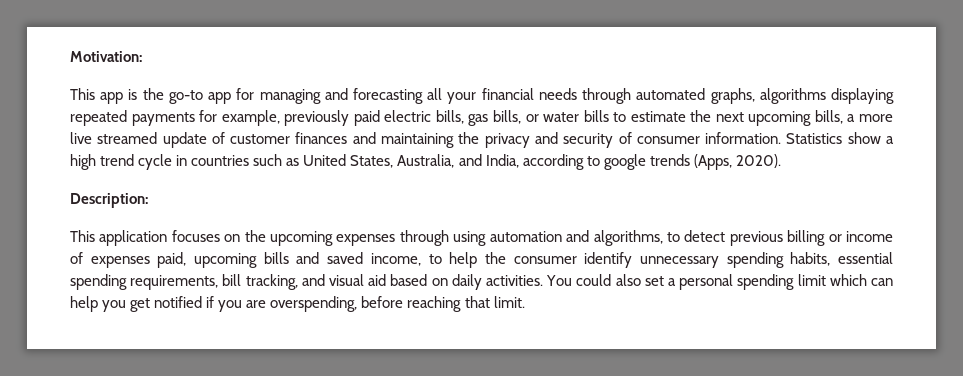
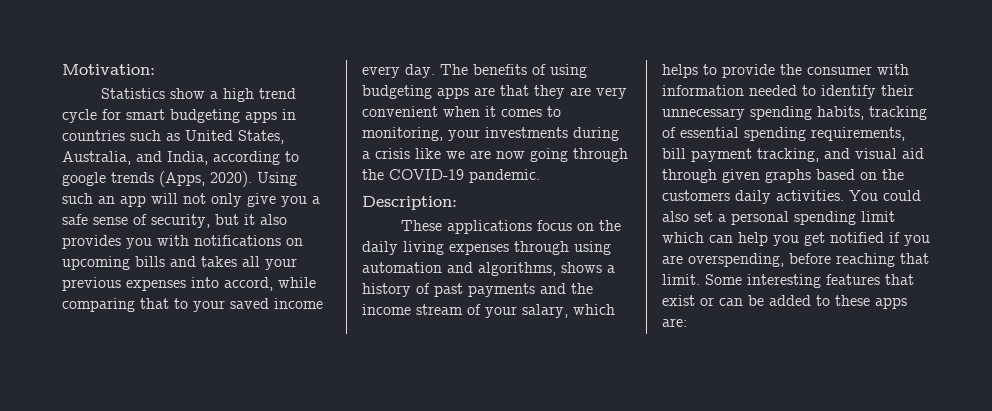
[70,88,894,104] [70,110,893,126] [70,132,782,148] This app is the go-to app for managing and forecasting all your financial needs through automated graphs, algorithms displaying repeated payments for example, previously paid electric bills, gas bills, or water bills to estimate the next upcoming bills, a more live streamed update of customer finances and maintaining the privacy and security of consumer information. -> (155, 69) none
(173, 162) none -> [102,109,277,123] for smart budgeting apps
[70,193,148,208] [70,230,334,246] // Description: // This application focuses on the upcoming -> [257,172,297,186] [62,193,320,207] [62,214,287,228] [62,235,303,249] [62,256,297,270] [62,277,316,291] [62,298,323,312] [362,64,587,78] [362,85,627,99] [362,106,561,117] [362,127,619,141] [362,148,628,162] [362,169,540,183] [362,196,457,210] [400,220,621,234] [362,241,444,255] Using such an app will not only give you a safe sense of security, but it also provides you with notifications on upcoming bills and takes all your previous expenses into accord, while comparing that to your saved income every day. The benefits of using budgeting apps are that they are very convenient when it comes to monitoring, your investments during a crisis like we are now going through the COVID-19 pandemic. // Description: // These applications focus on the daily living
[666,230,893,246] [70,252,633,268] to detect previous billing or income of expenses paid, upcoming bills and saved income, to help the consumer identify -> [561,262,615,273] [362,283,593,297] [362,304,615,318] [662,64,909,78] [662,85,914,99] shows a history of past payments and the income stream of your salary, which helps to provide the consumer with information needed to identify their
(831, 259) none -> [869,106,927,120] [662,127,676,138] tracking of
(242, 280) none -> [691,148,752,162] payment
[390,274,448,286] based on -> [662,169,904,183] [662,190,730,201] through given graphs based on the customers
(525, 302) none -> [705,274,914,288] [662,295,907,309] [662,318,687,327] Some interesting features that exist or can be added to these apps are:

